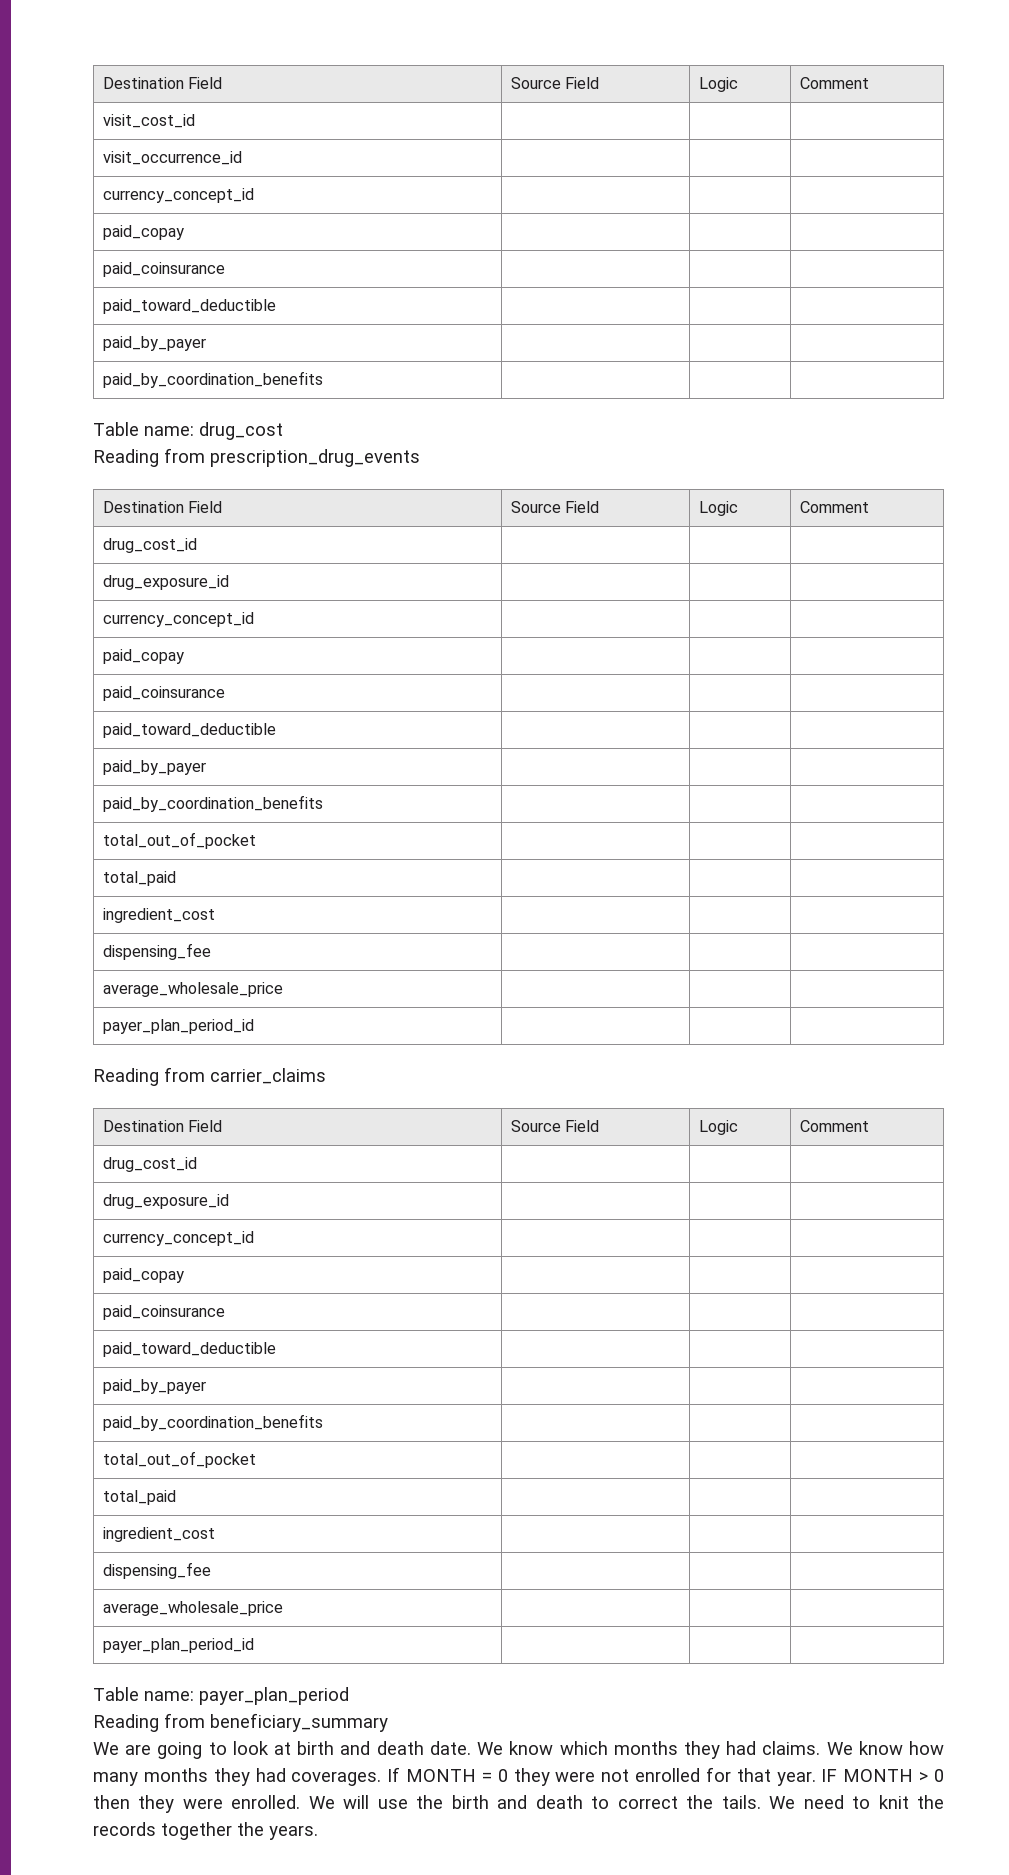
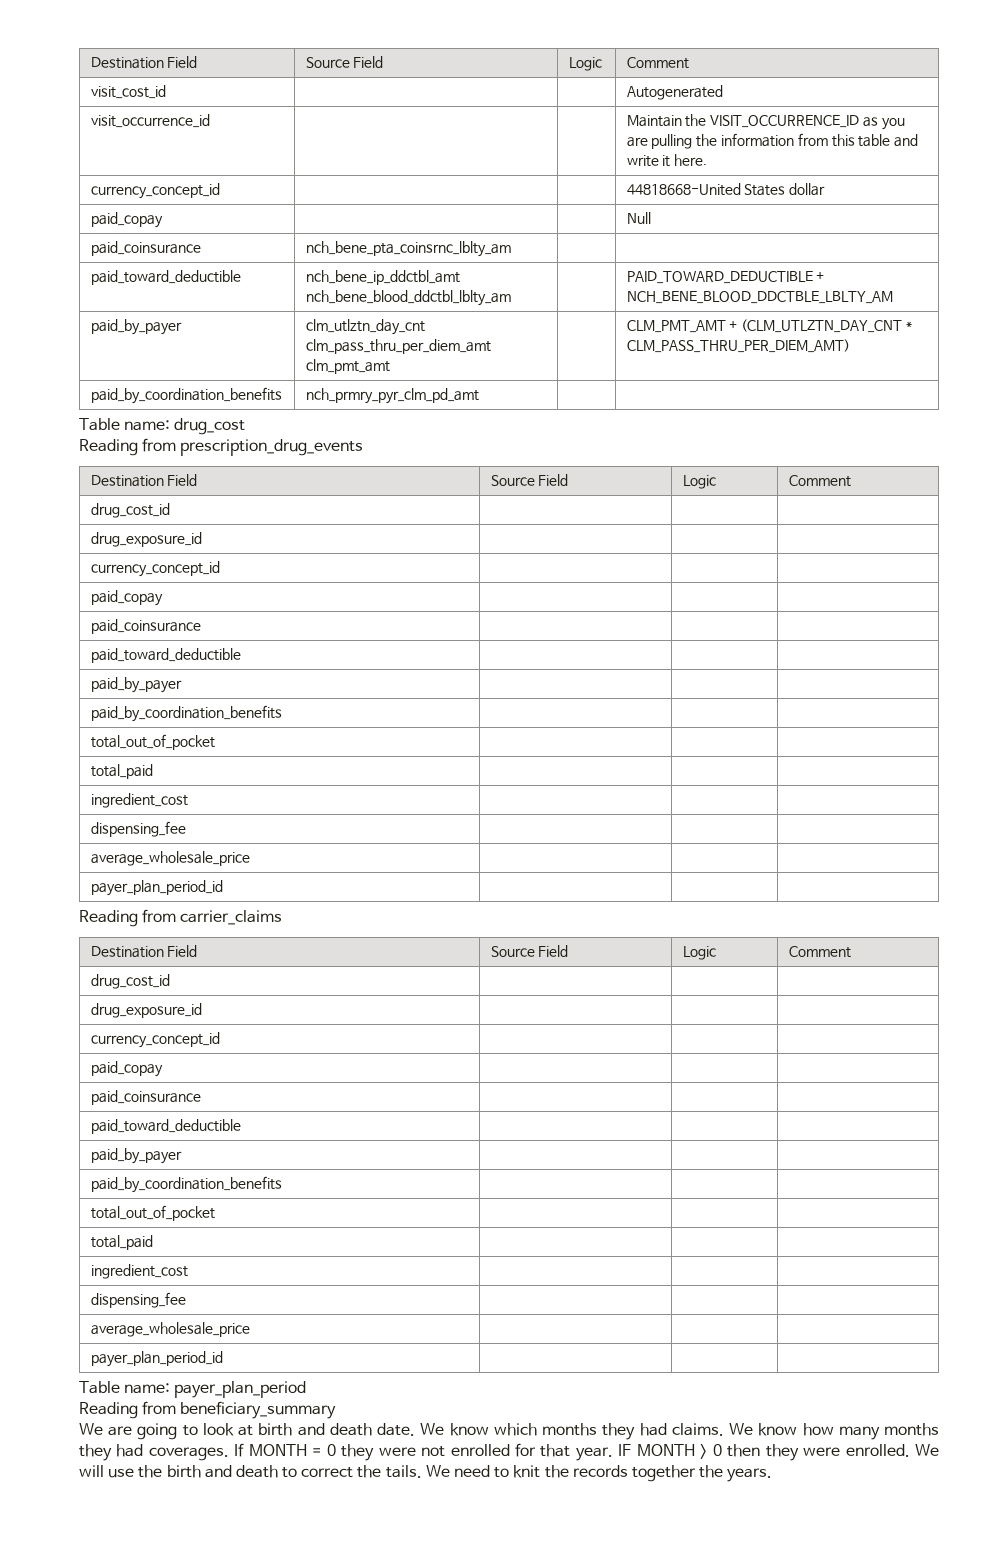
(195, 121) none -> [626,85,723,100] Autogenerated
[102,188,254,203] [102,225,184,240] [102,262,225,277] [102,299,276,314] [102,336,206,351] [102,371,323,388] // currency_concept_id | | | // paid_copay | | | // paid_coinsurance | | | // paid_toward_deductible | | | // paid_by_payer | | | // paid_by_coordination_benefits | -> [626,114,905,130] [626,133,919,149] [626,154,708,167] [90,183,220,199] [626,183,826,196] [90,212,163,228] [626,212,651,224] [90,241,201,256] [305,241,511,257] [90,270,241,285] [305,270,460,285] [305,290,511,306] [626,271,825,284] [626,291,893,304] [90,319,182,335] [305,319,425,335] [305,339,491,354] [305,359,390,374] [626,319,912,333] [626,339,850,353] [90,387,282,404] [305,388,479,404] Maintain the VISIT_OCCURRENCE_ID as you are pulling the information from this table and write it here. // currency_concept_id | | | 44818668-United States dollar // paid_copay | | | Null // paid_coinsurance | nch_bene_pta_coinsrnc_lblty_am | | // paid_toward_deductible | nch_bene_ip_ddctbl_amt nch_bene_blood_ddctbl_lblty_am | | PAID_TOWARD_DEDUCTIBLE + NCH_BENE_BLOOD_DDCTBLE_LBLTY_AM // paid_by_payer | clm_utlztn_day_cnt clm_pass_thru_per_diem_amt clm_pmt_amt | | CLM_PMT_AMT + (CLM_UTLZTN_DAY_CNT * CLM_PASS_THRU_PER_DIEM_AMT) // paid_by_coordination_benefits | nch_prmry_pyr_clm_pd_amt

